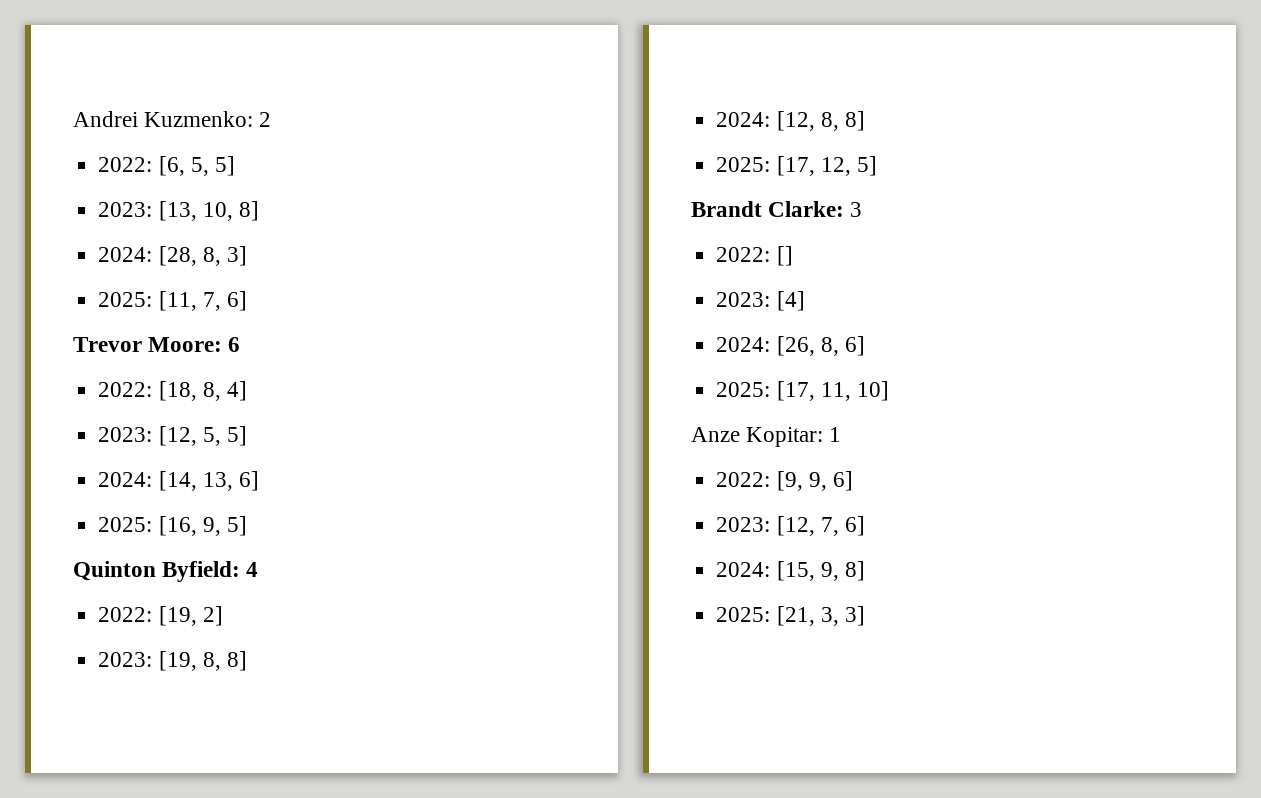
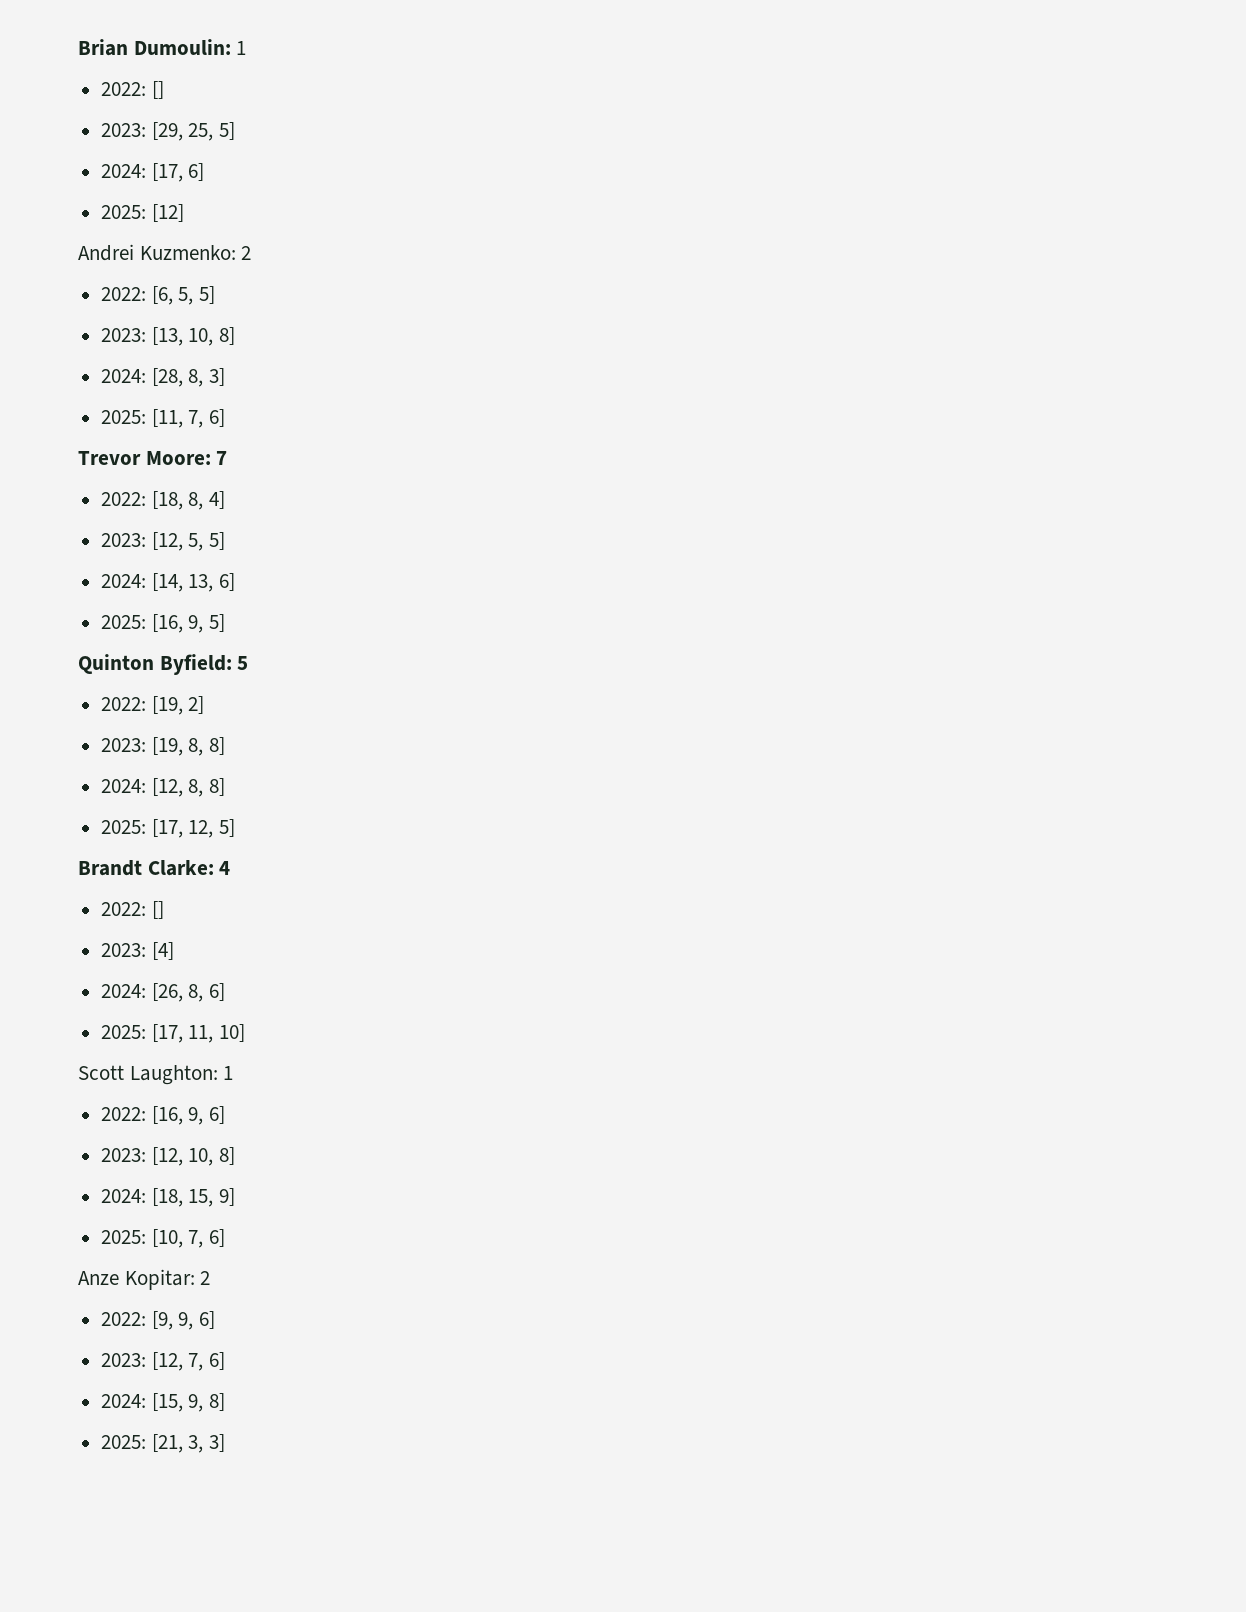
(73, 119) none -> [78,39,247,56] [101,81,164,99] [101,122,236,141] [101,163,205,182] [101,204,184,222] Brian Dumoulin: 1 // 2022: [] // 2023: [29, 25, 5] // 2024: [17, 6] // 2025: [12] //
[228,337,241,352] 6 -> [216,451,228,465] 7
[246,562,259,577] 4 -> [237,656,249,670] 5
[850,202,863,217] 3 -> [219,861,231,875] 4
(889, 391) none -> [78,1065,234,1085] [101,1106,226,1125] [101,1147,236,1166] [101,1188,236,1207] [101,1229,226,1248] // Scott Laughton: 1 // 2022: [16, 9, 6] // 2023: [12, 10, 8] // 2024: [18, 15, 9] // 2025: [10, 7, 6]
[829,427,842,442] 1 -> [200,1271,211,1285] 2

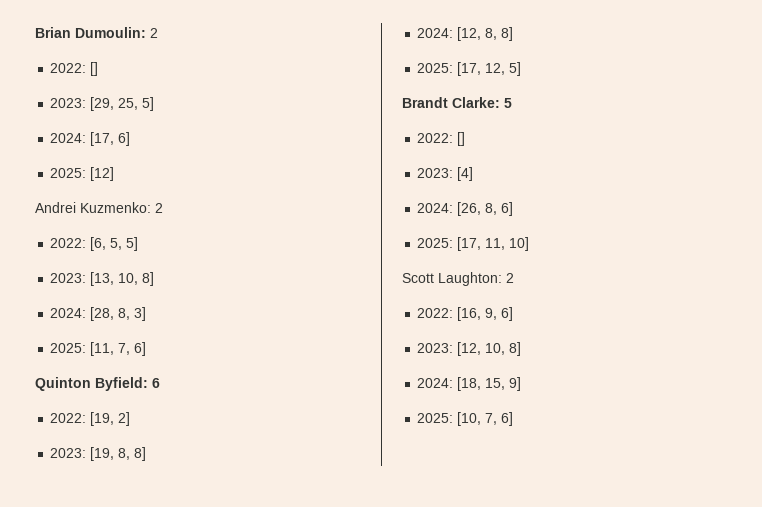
[236,41,247,55] 1 -> [150,28,158,38] 2
[78,451,228,465] [101,491,226,510] [101,532,226,551] [101,573,236,592] [101,614,226,633] // Trevor Moore: 7 // 2022: [18, 8, 4] // 2023: [12, 5, 5] // 2024: [14, 13, 6] // 2025: [16, 9, 5] -> (147, 349) none
[237,656,249,670] 5 -> [152,378,160,388] 6
[219,861,231,875] 4 -> [504,98,512,108] 5
[223,1066,234,1080] 1 -> [506,273,514,283] 2
[78,1269,211,1290] [101,1311,216,1330] [101,1352,226,1371] [101,1393,226,1412] [101,1434,226,1453] // Anze Kopitar: 2 // 2022: [9, 9, 6] // 2023: [12, 7, 6] // 2024: [15, 9, 8] // 2025: [21, 3, 3] -> (514, 419) none

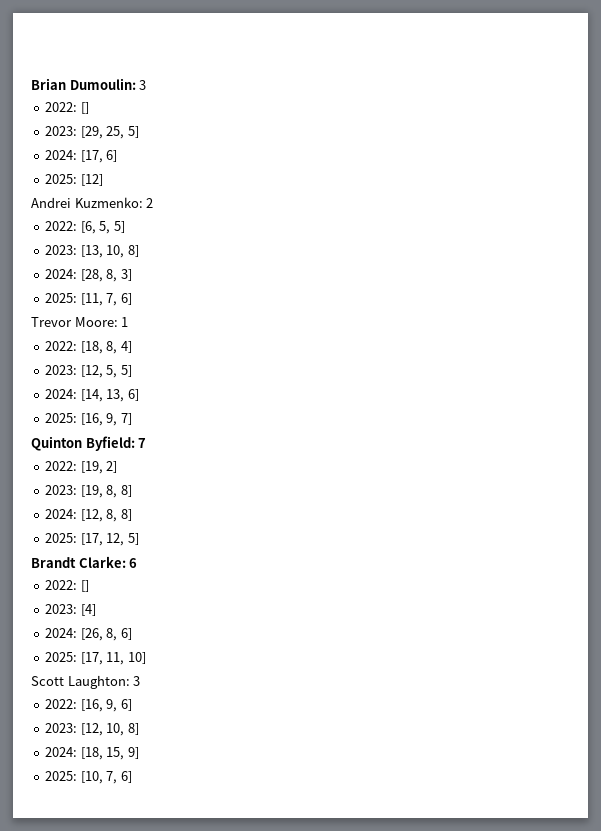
[150,28,158,38] 2 -> [139,80,147,90] 3
(147, 349) none -> [31,317,129,327] [45,341,132,354] [45,365,132,378] [45,389,139,402] [45,413,132,426] // Trevor Moore: 1 // 2022: [18, 8, 4] // 2023: [12, 5, 5] // 2024: [14, 13, 6] // 2025: [16, 9, 7]
[152,378,160,388] 6 -> [138,438,147,448] 7
[504,98,512,108] 5 -> [129,558,138,568] 6
[506,273,514,283] 2 -> [133,676,141,686] 3

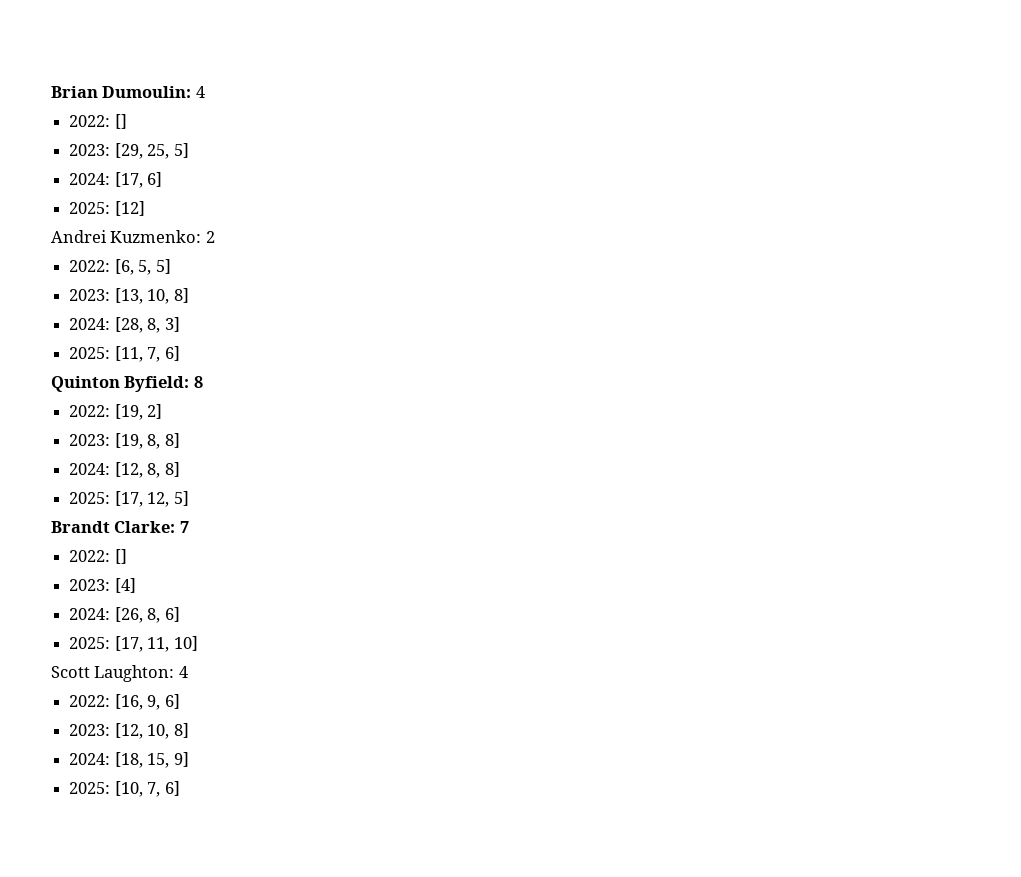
[139,80,147,90] 3 -> [195,86,205,98] 4
[31,317,129,327] [45,341,132,354] [45,365,132,378] [45,389,139,402] [45,413,132,426] // Trevor Moore: 1 // 2022: [18, 8, 4] // 2023: [12, 5, 5] // 2024: [14, 13, 6] // 2025: [16, 9, 7] -> (180, 353) none
[138,438,147,448] 7 -> [193,376,203,388] 8
[129,558,138,568] 6 -> [179,521,189,533] 7
[133,676,141,686] 3 -> [178,666,188,678] 4

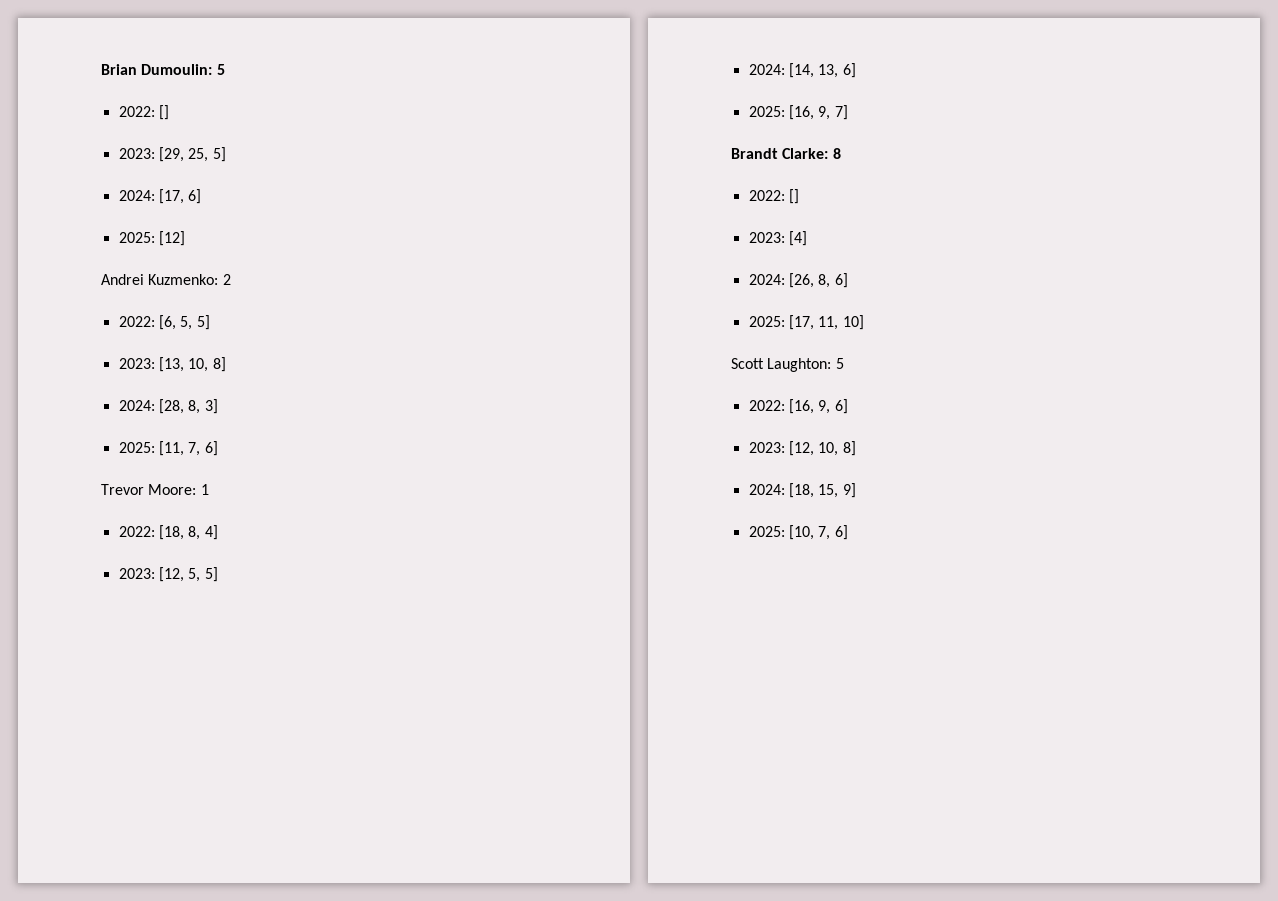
[195,86,205,98] 4 -> [216,64,225,75] 5
[51,376,203,392] [69,404,163,420] [69,433,180,449] [69,462,180,478] [69,491,189,507] Quinton Byfield: 8 // 2022: [19, 2] // 2023: [19, 8, 8] // 2024: [12, 8, 8] // 2025: [17, 12, 5] -> [101,484,209,495] [118,525,218,540] [118,567,218,582] [748,63,856,78] [748,105,848,120] Trevor Moore: 1 // 2022: [18, 8, 4] // 2023: [12, 5, 5] // 2024: [14, 13, 6] // 2025: [16, 9, 7]
[179,521,189,533] 7 -> [832,148,841,159] 8
[178,666,188,678] 4 -> [835,358,844,369] 5

